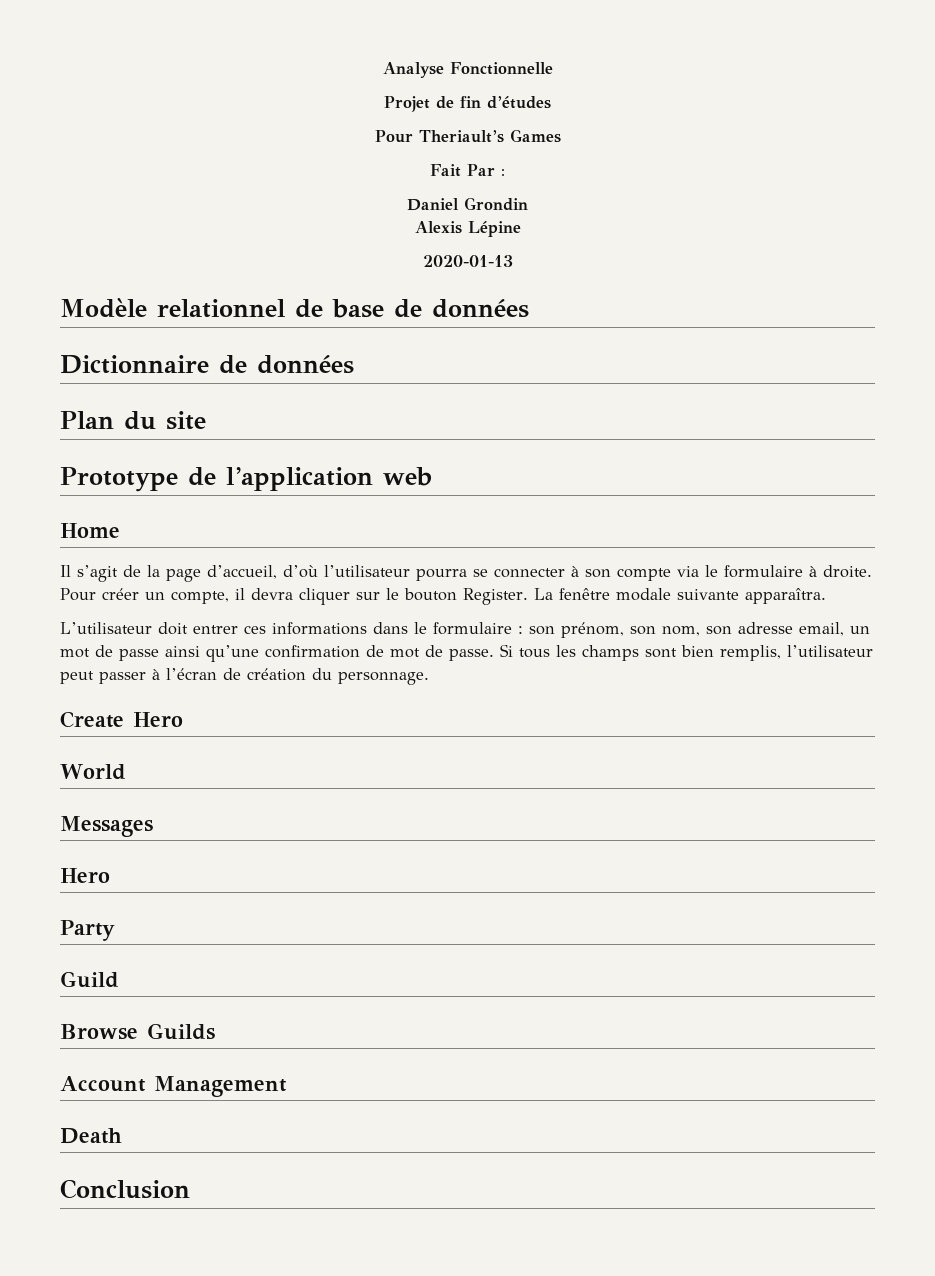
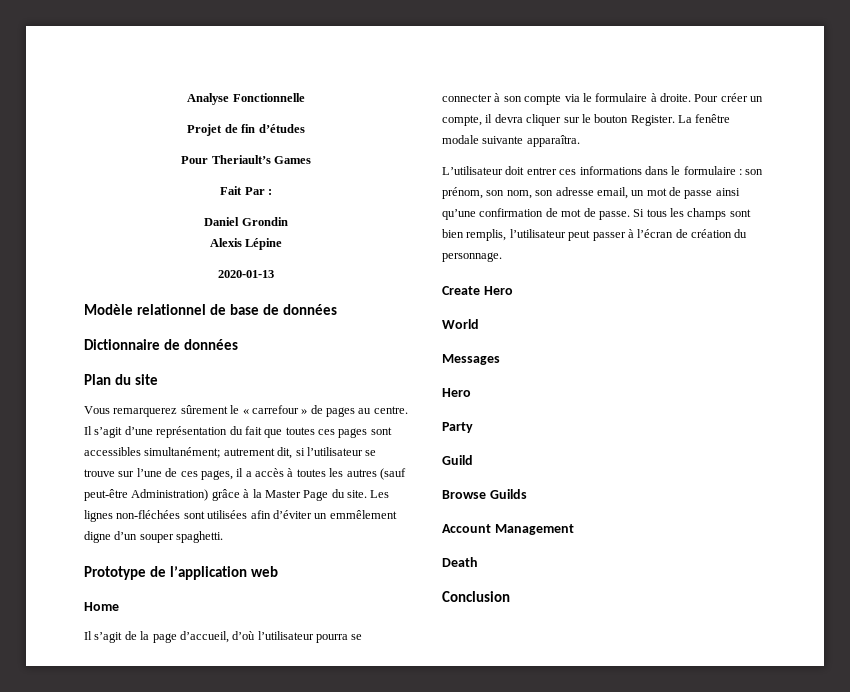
(206, 420) none -> [84,405,408,417] [84,426,392,438] [84,447,377,459] [84,468,406,480] [84,489,390,501] [84,510,397,522] [84,531,224,543] // Vous remarquerez sûrement le « carrefour » de pages au centre. Il s’agit d’une représentation du fait que toutes ces pages sont accessibles simultanément; autrement dit, si l’utilisateur se trouve sur l’une de ces pages, il a accès à toutes les autres (sauf peut-être Administration) grâce à la Master Page du site. Les lignes non-fléchées sont utilisées afin d’éviter un emmêlement digne d’un souper spaghetti.

